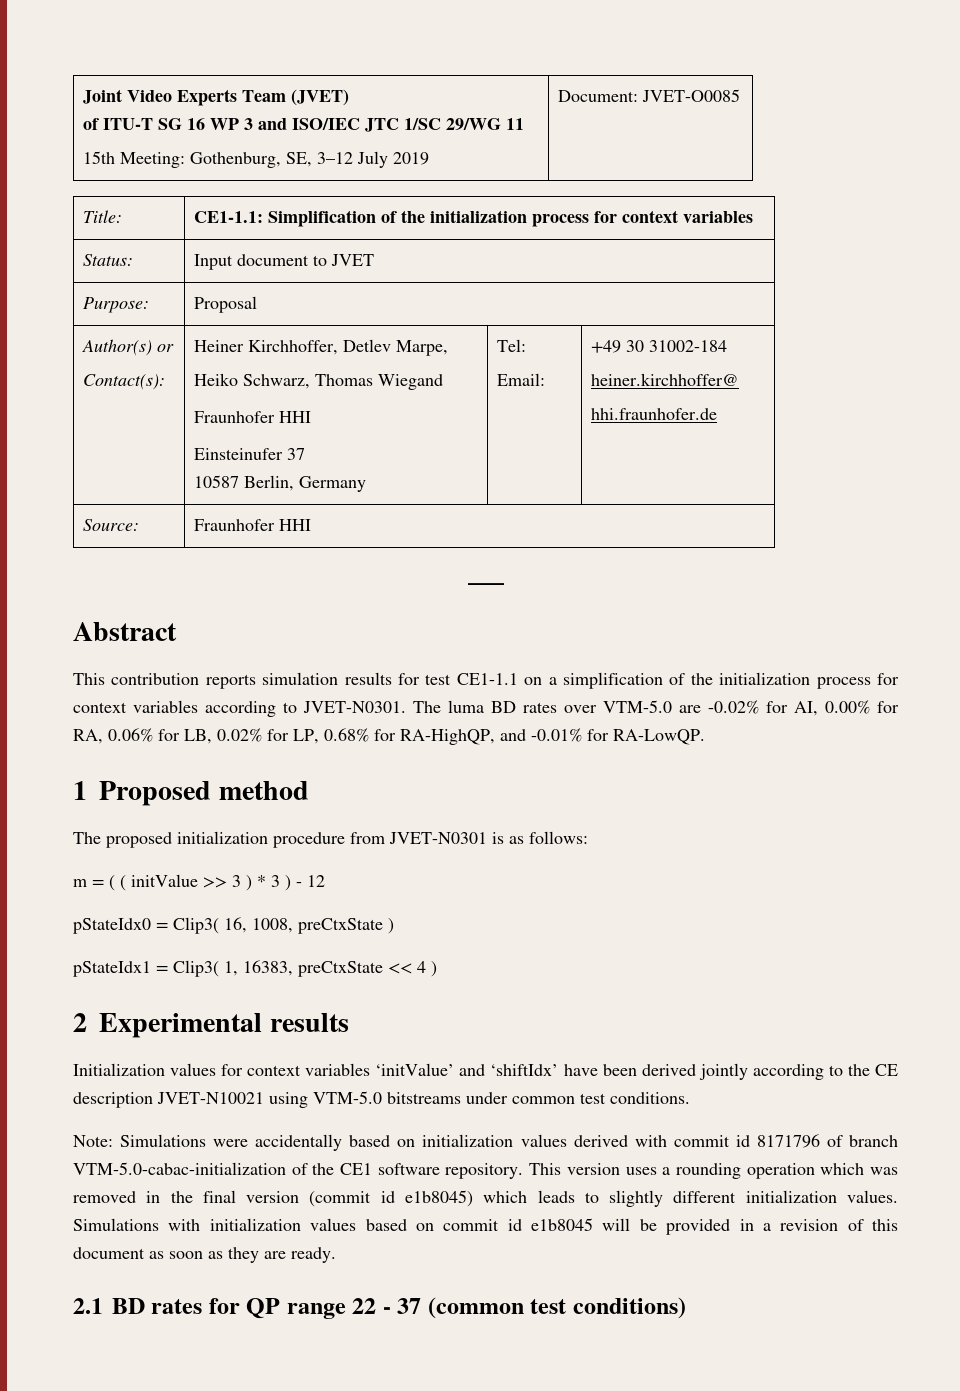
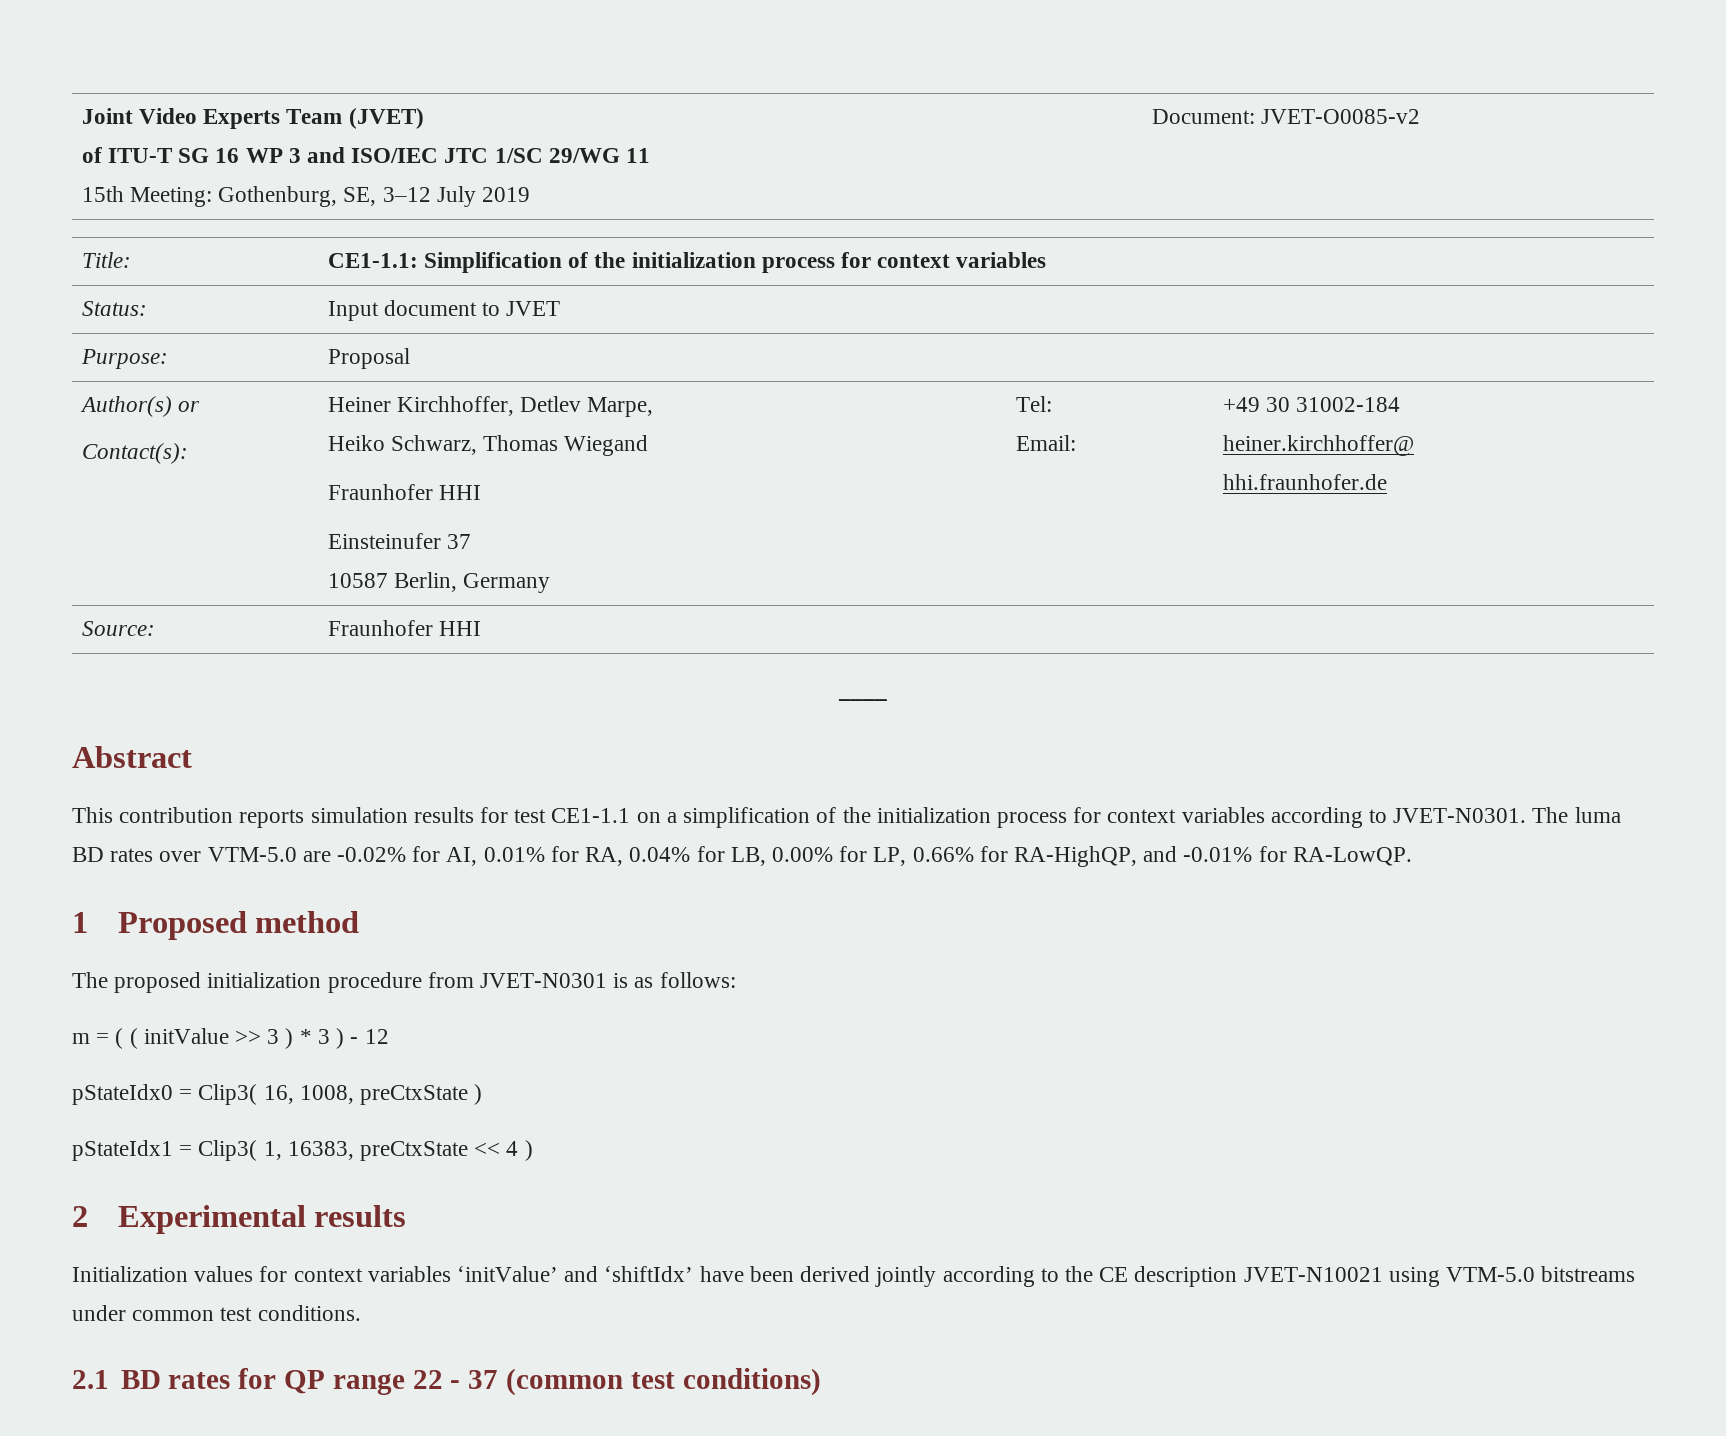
[641,89,740,102] JVET-O0085 -> [1260,109,1420,124] JVET-O0085-v2
[825,700,899,714] [73,728,369,744] 0.00% for RA, 0.06% for LB, 0.02% for LP, 0.68% -> [483,846,974,866] 0.01% for RA, 0.04% for LB, 0.00% for LP, 0.66%
[73,1134,898,1151] [73,1162,899,1179] [73,1190,899,1207] [73,1218,898,1235] [73,1247,336,1263] // Note: Simulations were accidentally based on initialization values derived with commit id 8171796 of branch VTM-5.0-cabac-initialization of the CE1 software repository. This version uses a rounding operation which was removed in the final version (commit id e1b8045) which leads to slightly different initialization values. Simulations with initialization values based on commit id e1b8045 will be provided in a revision of this document as soon as they are ready. -> (361, 1313) none

